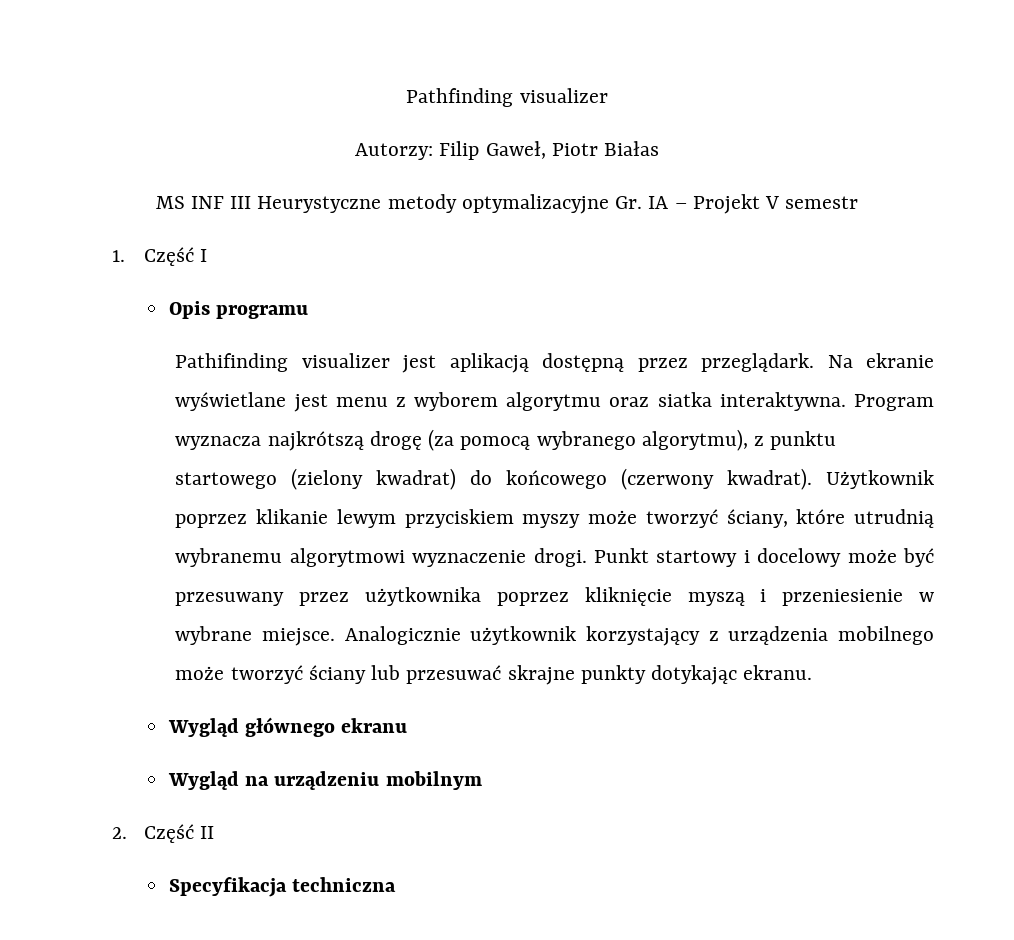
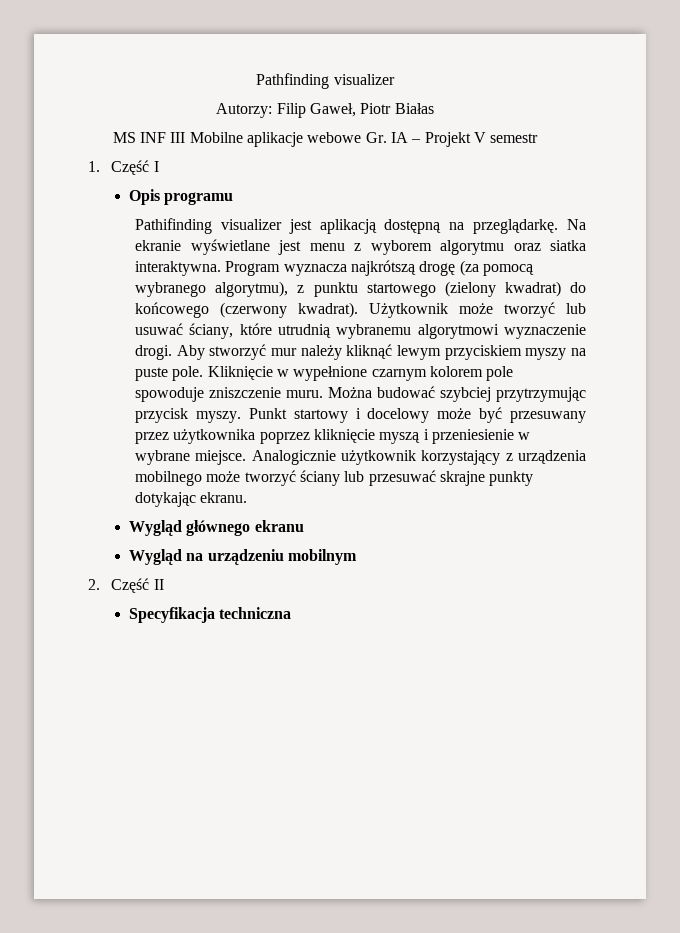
[257,194,609,214] Heurystyczne metody optymalizacyjne -> [189,132,362,147] Mobilne aplikacje webowe
[637,353,815,372] przez przeglądark. -> [449,219,559,234] na przeglądarkę.
[175,509,718,528] poprzez klikanie lewym przyciskiem myszy może tworzyć -> [459,302,586,318] [135,323,184,335] może tworzyć lub usuwać
(587, 557) none -> [176,344,586,360] [135,366,514,381] [135,386,586,402] [135,408,241,423] Aby stworzyć mur należy kliknąć lewym przyciskiem myszy na puste pole. Kliknięcie w wypełnione czarnym kolorem pole spowoduje zniszczenie muru. Można budować szybciej przytrzymując przycisk myszy.

